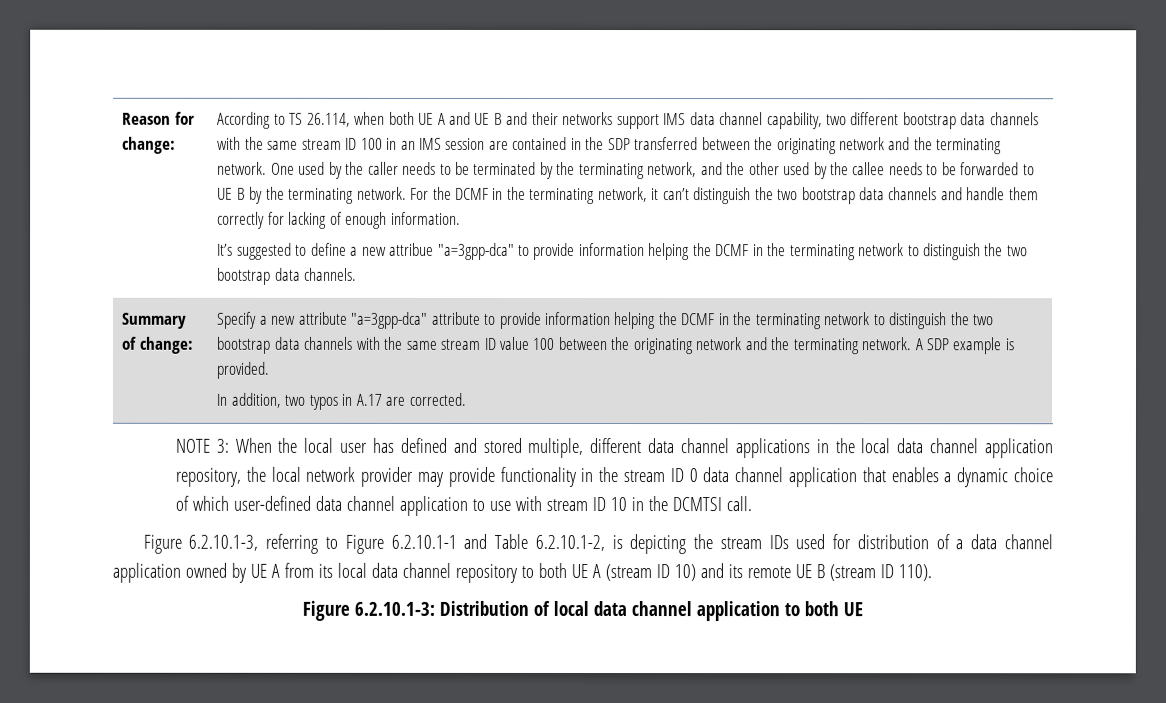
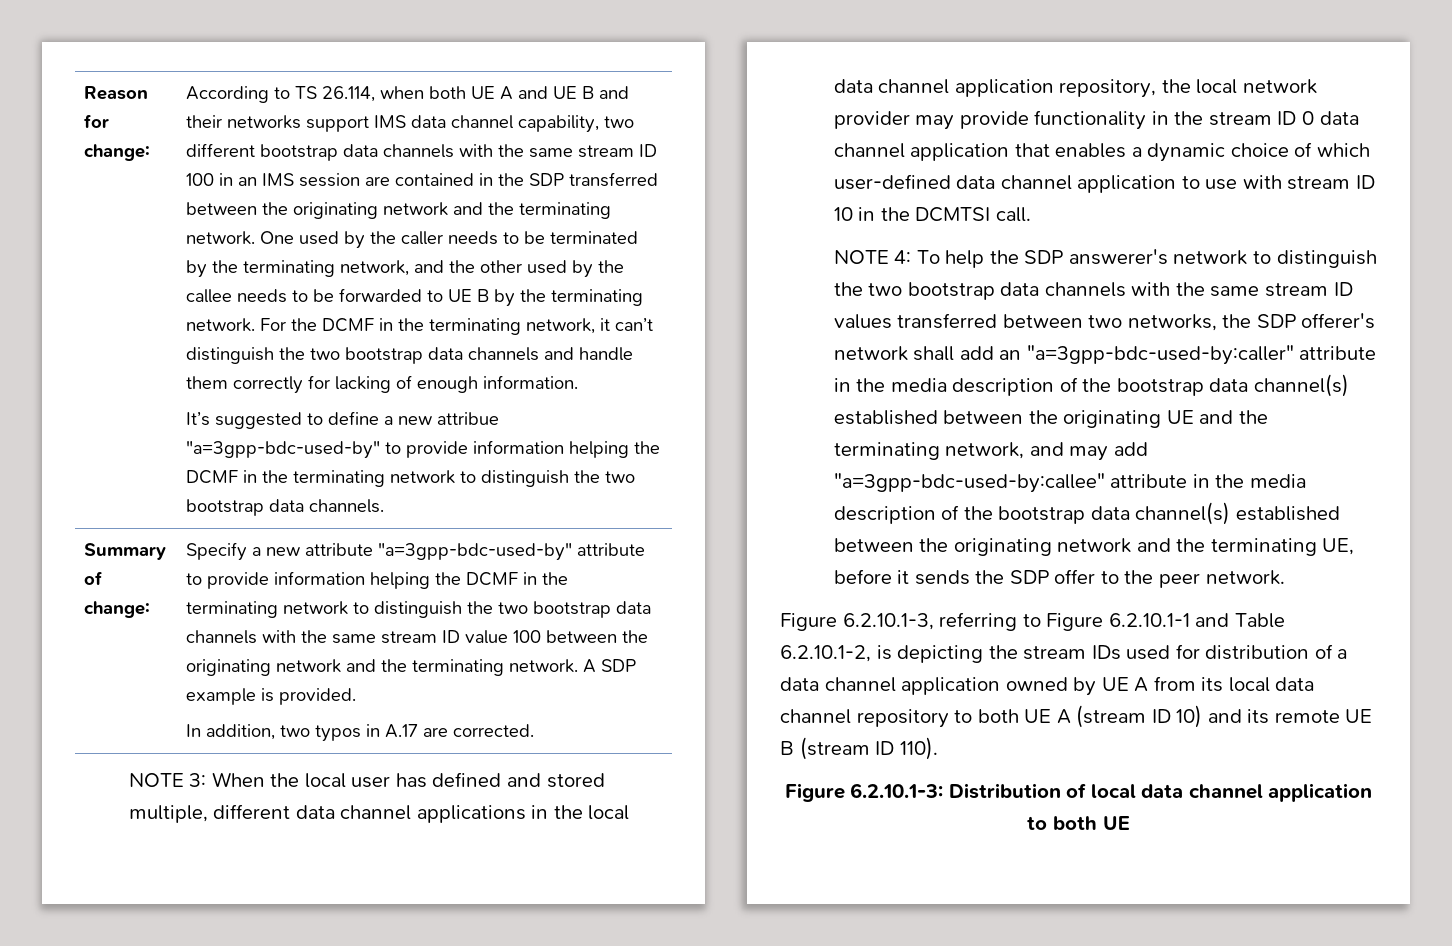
[437,242,515,260] "a=3gpp-dca" -> [185,441,380,459] "a=3gpp-bdc-used-by"
[351,311,429,329] "a=3gpp-dca" -> [377,543,572,561] "a=3gpp-bdc-used-by"
(752, 504) none -> [833,249,1377,268] [833,282,1353,300] [833,313,1376,331] [833,345,1377,365] [833,374,1350,397] [833,410,1268,428] [833,442,1148,461] [833,473,1306,493] [833,502,1340,525] [833,538,1355,556] [833,569,1285,588] // NOTE 4: To help the SDP answerer's network to distinguish the two bootstrap data channels with the same stream ID values transferred between two networks, the SDP offerer's network shall add an "a=3gpp-bdc-used-by:caller" attribute in the media description of the bootstrap data channel(s) established between the originating UE and the terminating network, and may add "a=3gpp-bdc-used-by:callee" attribute in the media description of the bootstrap data channel(s) established between the originating network and the terminating UE, before it sends the SDP offer to the peer network.

